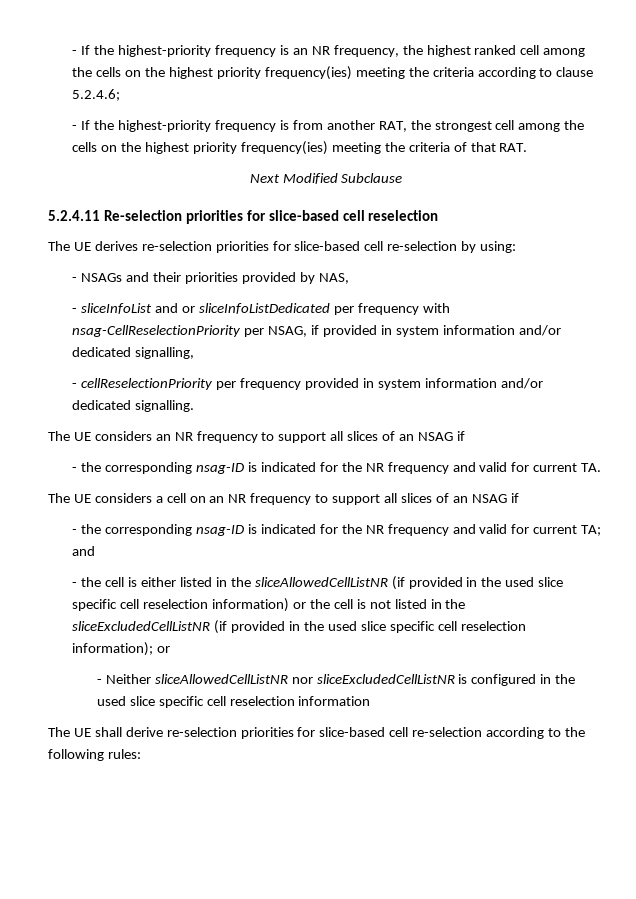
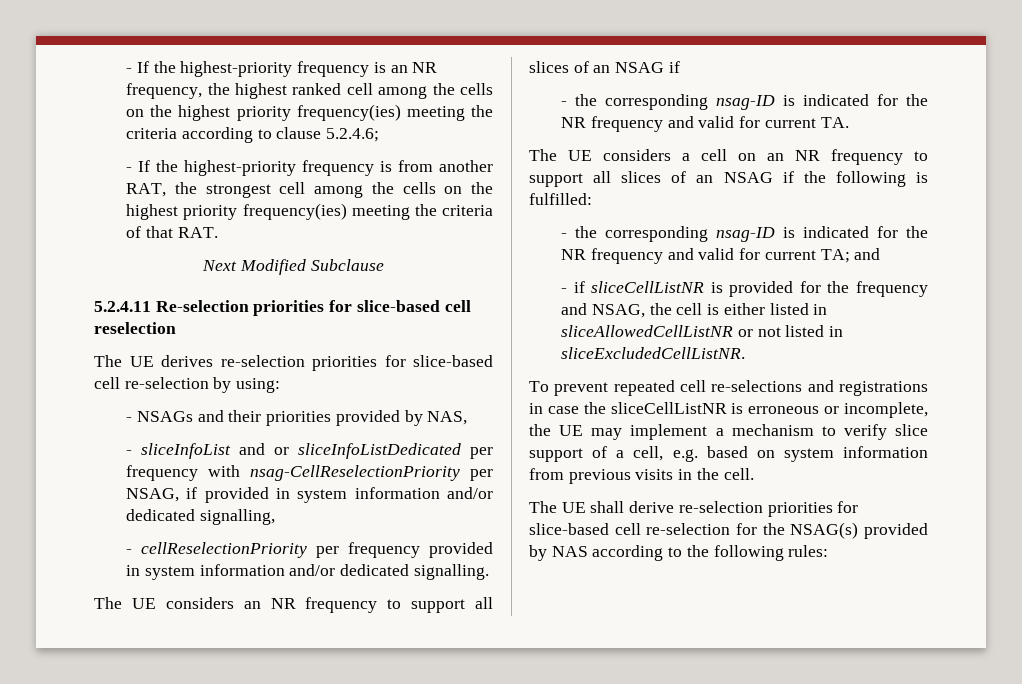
(519, 498) none -> [803,171,928,187] [529,193,592,205] the following is fulfilled:
(78, 584) none -> [573,281,928,297] [561,303,645,318] if sliceCellListNR is provided for the frequency and NSAG,
[230,576,564,590] [72,598,466,612] [72,620,526,634] [72,642,171,656] [96,674,576,686] [96,696,371,708] the sliceAllowedCellListNR (if provided in the used slice specific cell reselection information) or the cell is not listed in the sliceExcludedCellListNR (if provided in the used slice specific cell reselection information); or // - Neither sliceAllowedCellListNR nor sliceExcludedCellListNR is configured in the used slice specific cell reselection information -> [561,325,844,337] [561,347,746,359] [529,380,928,396] [529,402,928,418] [529,424,928,440] [529,446,928,462] [529,468,754,484] sliceAllowedCellListNR or not listed in sliceExcludedCellListNR. // To prevent repeated cell re-selections and registrations in case the sliceCellListNR is erroneous or incomplete, the UE may implement a mechanism to verify slice support of a cell, e.g. based on system information from previous visits in the cell.
(483, 732) none -> [736,522,928,539] [529,545,588,561] for the NSAG(s) provided by NAS

